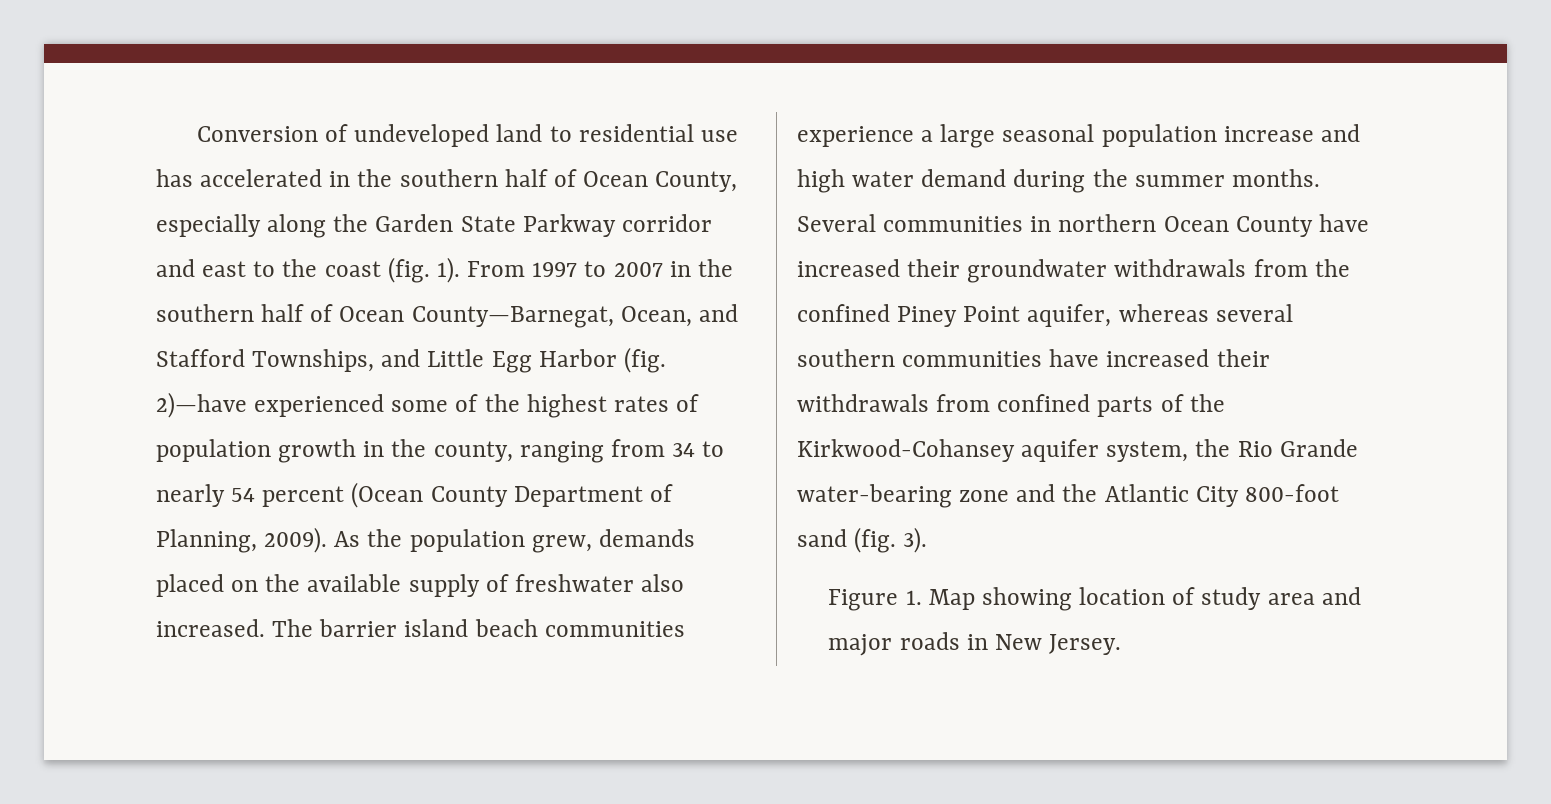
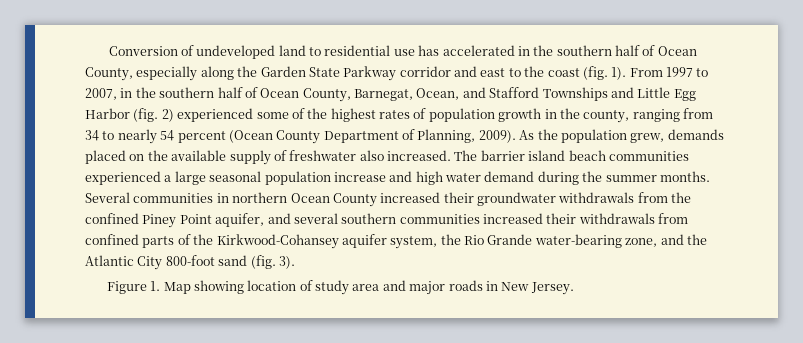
[613,259,733,277] [156,304,614,328] 2007 in the southern half of Ocean County—Barnegat, -> [85,87,413,102] 2007, in the southern half of Ocean County, Barnegat,
[252,349,375,372] Townships, -> [542,87,608,101] Townships
[156,392,247,418] 2)—have -> [161,109,174,122] 2)
[797,126,914,147] experience -> [85,171,161,185] experienced
[1318,214,1369,232] have -> (377, 200) none
[1118,304,1209,322] whereas -> [267,213,291,224] and
[1049,349,1100,367] have -> (480, 219) none
[959,490,1010,502] zone -> [625,238,658,247] zone,

